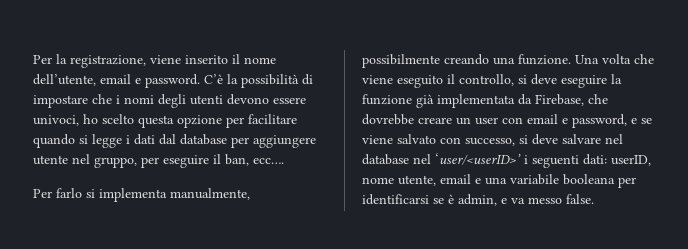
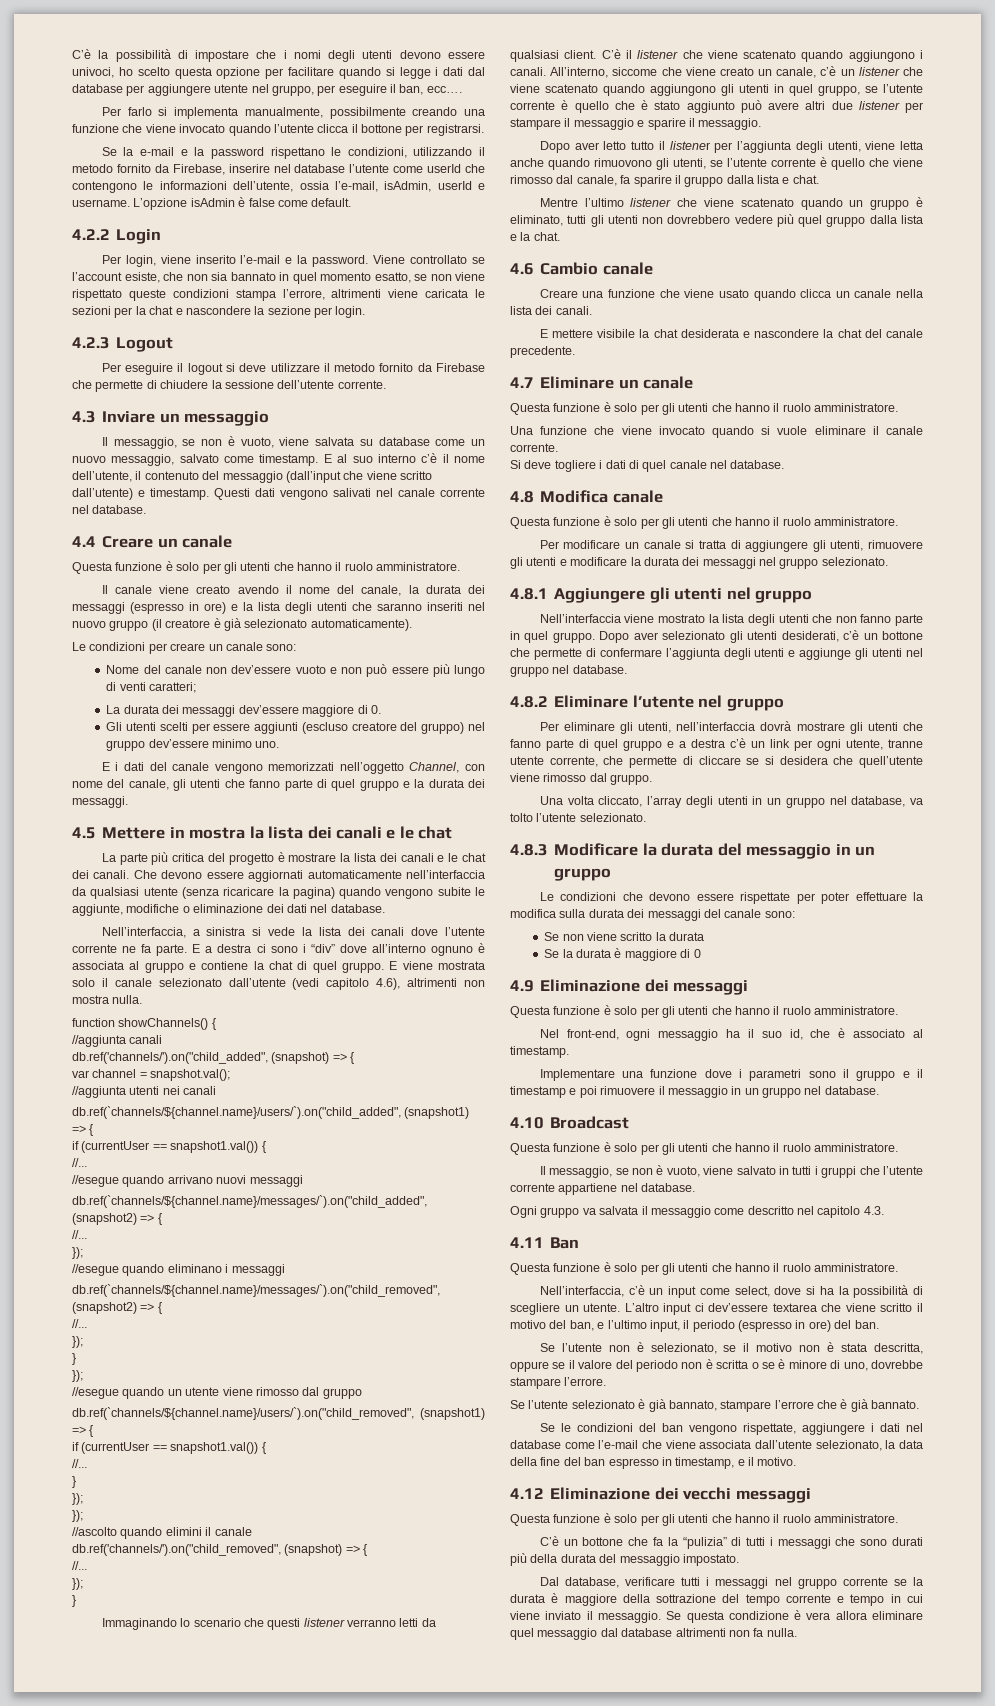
[33,54,276,68] [33,74,200,88] Per la registrazione, viene inserito il nome dell’utente, email e password. -> (72, 54) none
[518,54,654,65] [362,74,622,88] [362,94,608,108] [362,114,652,128] [362,134,623,146] [362,153,651,168] [362,174,636,188] [362,194,594,206] funzione. Una volta che viene eseguito il controllo, si deve eseguire la funzione già implementata da Firebase, che dovrebbe creare un user con email e password, e se viene salvato con successo, si deve salvare nel database nel ‘user/<userID>’ i seguenti dati: userID, nome utente, email e una variabile booleana per identificarsi se è admin, e va messo false. -> [72,124,484,136] [101,147,486,159] [72,164,485,175] [72,181,485,193] [72,197,352,210] [72,229,162,244] [101,255,485,267] [72,272,485,284] [72,289,485,301] [72,306,366,318] [72,337,174,352] [101,363,485,375] [72,380,386,392] [72,411,270,426] [101,436,485,449] [72,453,486,466] [72,471,432,483] [72,488,485,500] [72,505,147,514] [72,535,233,548] [72,561,461,574] [101,585,485,596] [72,602,485,614] [72,618,412,631] [72,642,297,654] [106,664,486,677] [106,682,197,693] [106,705,381,717] [106,722,486,734] [106,739,280,751] [101,762,485,774] [72,779,485,791] [72,796,128,808] [72,826,453,839] [101,852,486,865] [72,870,485,882] [72,887,486,899] [72,904,385,916] [101,927,485,938] [72,943,485,956] [72,961,485,973] [72,978,486,990] [72,995,143,1004] [72,1018,216,1030] [72,1035,163,1047] [72,1052,355,1064] [72,1069,231,1081] [72,1086,217,1098] [72,1106,470,1119] [72,1124,94,1136] [72,1141,266,1153] [72,1158,87,1167] [72,1175,303,1187] [72,1195,427,1208] [72,1213,162,1225] [72,1230,87,1239] [72,1247,83,1259] [72,1264,285,1276] [72,1284,440,1297] [72,1302,162,1314] [72,1319,87,1328] [72,1336,83,1348] [72,1353,76,1365] [72,1370,83,1382] [72,1387,362,1399] [72,1407,485,1420] [72,1425,94,1437] [72,1442,266,1454] [72,1459,87,1468] [72,1476,76,1488] [72,1493,83,1505] [72,1510,83,1522] [72,1527,252,1539] [72,1544,368,1556] [72,1561,87,1570] [72,1578,83,1590] [72,1595,76,1607] [101,1618,436,1630] [510,49,923,62] [510,66,923,78] [510,84,923,96] [510,100,923,113] [510,118,762,130] [539,141,923,153] [510,157,923,170] [510,175,819,187] [539,197,923,210] [510,214,923,227] [510,232,560,241] [510,262,653,275] [539,289,924,301] [510,306,592,315] [539,329,923,338] [510,346,575,358] [510,376,694,389] [510,402,899,415] [510,426,923,438] [510,443,558,452] [510,460,785,472] [510,490,663,503] [510,516,899,529] [539,540,924,552] [510,557,888,569] [510,587,813,603] [539,614,924,626] [510,630,923,643] [510,648,924,660] [510,665,627,677] [510,695,784,711] [539,721,923,734] [510,738,923,751] [510,756,923,768] [510,773,653,785] [539,796,923,808] [510,813,646,822] [510,843,875,859] [554,868,612,881] [539,892,923,904] [510,909,795,921] [544,932,705,941] [544,948,701,961] [510,979,749,995] [510,1005,899,1018] [539,1028,923,1041] [510,1046,569,1058] [539,1069,923,1081] [510,1086,879,1098] [510,1116,630,1129] [510,1142,899,1155] [539,1165,923,1178] [510,1183,696,1195] [510,1206,884,1218] [510,1237,580,1249] [510,1262,899,1275] [539,1285,923,1298] [510,1303,923,1315] [510,1320,879,1332] [539,1342,923,1354] [510,1359,923,1372] [510,1377,607,1389] [510,1399,920,1412] [539,1423,923,1435] [510,1440,923,1451] [510,1457,797,1469] [510,1487,811,1503] [510,1513,899,1526] [539,1536,923,1549] [510,1553,739,1566] [539,1577,924,1589] [510,1593,923,1606] [510,1610,923,1623] [510,1628,797,1640] funzione che viene invocato quando l’utente clicca il bottone per registrarsi. // Se la e-mail e la password rispettano le condizioni, utilizzando il metodo fornito da Firebase, inserire nel database l’utente come userId che contengono le informazioni dell’utente, ossia l’e-mail, isAdmin, userId e username. L’opzione isAdmin è false come default. // 4.2.2 Login // Per login, viene inserito l’e-mail e la password. Viene controllato se l’account esiste, che non sia bannato in quel momento esatto, se non viene rispettato queste condizioni stampa l’errore, altrimenti viene caricata le sezioni per la chat e nascondere la sezione per login. // 4.2.3 Logout // Per eseguire il logout si deve utilizzare il metodo fornito da Firebase che permette di chiudere la sessione dell’utente corrente. // 4.3 Inviare un messaggio // Il messaggio, se non è vuoto, viene salvata su database come un nuovo messaggio, salvato come timestamp. E al suo interno c’è il nome dell’utente, il contenuto del messaggio (dall’input che viene scritto dall’utente) e timestamp. Questi dati vengono salivati nel canale corrente nel database. // 4.4 Creare un canale // Questa funzione è solo per gli utenti che hanno il ruolo amministratore. // Il canale viene creato avendo il nome del canale, la durata dei messaggi (espresso in ore) e la lista degli utenti che saranno inseriti nel nuovo gruppo (il creatore è già selezionato automaticamente). // Le condizioni per creare un canale sono: // Nome del canale non dev’essere vuoto e non può essere più lungo di venti caratteri; // La durata dei messaggi dev’essere maggiore di 0. // Gli utenti scelti per essere aggiunti (escluso creatore del gruppo) nel gruppo dev’essere minimo uno. // E i dati del canale vengono memorizzati nell’oggetto Channel, con nome del canale, gli utenti che fanno parte di quel gruppo e la durata dei messaggi. // 4.5 Mettere in mostra la lista dei canali e le chat // La parte più critica del progetto è mostrare la lista dei canali e le chat dei canali. Che devono essere aggiornati automaticamente nell’interfaccia da qualsiasi utente (senza ricaricare la pagina) quando vengono subite le aggiunte, modifiche o eliminazione dei dati nel database. // Nell’interfaccia, a sinistra si vede la lista dei canali dove l’utente corrente ne fa parte. E a destra ci sono i “div” dove all’interno ognuno è associata al gruppo e contiene la chat di quel gruppo. E viene mostrata solo il canale selezionato dall’utente (vedi capitolo 4.6), altrimenti non mostra nulla. // function showChannels() { // //aggiunta canali // db.ref('channels/').on("child_added", (snapshot) => { // var channel = snapshot.val(); // //aggiunta utenti nei canali // db.ref(`channels/${channel.name}/users/`).on("child_added", (snapshot1) => { // if (currentUser == snapshot1.val()) { // //... // //esegue quando arrivano nuovi messaggi // db.ref(`channels/${channel.name}/messages/`).on("child_added", (snapshot2) => { // //... // }); // //esegue quando eliminano i messaggi // db.ref(`channels/${channel.name}/messages/`).on("child_removed", (snapshot2) => { // //... // }); // } // }); // //esegue quando un utente viene rimosso dal gruppo // db.ref(`channels/${channel.name}/users/`).on("child_removed", (snapshot1) => { // if (currentUser == snapshot1.val()) { // //... // } // }); // }); // //ascolto quando elimini il canale // db.ref('channels/').on("child_removed", (snapshot) => { // //... // }); // } // Immaginando lo scenario che questi listener verranno letti da qualsiasi client. C’è il listener che viene scatenato quando aggiungono i canali. All’interno, siccome che viene creato un canale, c’è un listener che viene scatenato quando aggiungono gli utenti in quel gruppo, se l’utente corrente è quello che è stato aggiunto può avere altri due listener per stampare il messaggio e sparire il messaggio. // Dopo aver letto tutto il listener per l’aggiunta degli utenti, viene letta anche quando rimuovono gli utenti, se l’utente corrente è quello che viene rimosso dal canale, fa sparire il gruppo dalla lista e chat. // Mentre l’ultimo listener che viene scatenato quando un gruppo è eliminato, tutti gli utenti non dovrebbero vedere più quel gruppo dalla lista e la chat. // 4.6 Cambio canale // Creare una funzione che viene usato quando clicca un canale nella lista dei canali. // E mettere visibile la chat desiderata e nascondere la chat del canale precedente. // 4.7 Eliminare un canale // Questa funzione è solo per gli utenti che hanno il ruolo amministratore. // Una funzione che viene invocato quando si vuole eliminare il canale corrente. // Si deve togliere i dati di quel canale nel database. // 4.8 Modifica canale // Questa funzione è solo per gli utenti che hanno il ruolo amministratore. // Per modificare un canale si tratta di aggiungere gli utenti, rimuovere gli utenti e modificare la durata dei messaggi nel gruppo selezionato. // 4.8.1 Aggiungere gli utenti nel gruppo // Nell’interfaccia viene mostrato la lista degli utenti che non fanno parte in quel gruppo. Dopo aver selezionato gli utenti desiderati, c’è un bottone che permette di confermare l’aggiunta degli utenti e aggiunge gli utenti nel gruppo nel database. // 4.8.2 Eliminare l’utente nel gruppo // Per eliminare gli utenti, nell’interfaccia dovrà mostrare gli utenti che fanno parte di quel gruppo e a destra c’è un link per ogni utente, tranne utente corrente, che permette di cliccare se si desidera che quell’utente viene rimosso dal gruppo. // Una volta cliccato, l’array degli utenti in un gruppo nel database, va tolto l’utente selezionato. // 4.8.3 Modificare la durata del messaggio in un gruppo // Le condizioni che devono essere rispettate per poter effettuare la modifica sulla durata dei messaggi del canale sono: // Se non viene scritto la durata // Se la durata è maggiore di 0 // 4.9 Eliminazione dei messaggi // Questa funzione è solo per gli utenti che hanno il ruolo amministratore. // Nel front-end, ogni messaggio ha il suo id, che è associato al timestamp. // Implementare una funzione dove i parametri sono il gruppo e il timestamp e poi rimuovere il messaggio in un gruppo nel database. // 4.10 Broadcast // Questa funzione è solo per gli utenti che hanno il ruolo amministratore. // Il messaggio, se non è vuoto, viene salvato in tutti i gruppi che l’utente corrente appartiene nel database. // Ogni gruppo va salvata il messaggio come descritto nel capitolo 4.3. // 4.11 Ban // Questa funzione è solo per gli utenti che hanno il ruolo amministratore. // Nell’interfaccia, c’è un input come select, dove si ha la possibilità di scegliere un utente. L’altro input ci dev’essere textarea che viene scritto il motivo del ban, e l’ultimo input, il periodo (espresso in ore) del ban. // Se l’utente non è selezionato, se il motivo non è stata descritta, oppure se il valore del periodo non è scritta o se è minore di uno, dovrebbe stampare l’errore. // Se l’utente selezionato è già bannato, stampare l’errore che è già bannato. // Se le condizioni del ban vengono rispettate, aggiungere i dati nel database come l’e-mail che viene associata dall’utente selezionato, la data della fine del ban espresso in timestamp, e il motivo. // 4.12 Eliminazione dei vecchi messaggi // Questa funzione è solo per gli utenti che hanno il ruolo amministratore. // C’è un bottone che fa la “pulizia” di tutti i messaggi che sono durati più della durata del messaggio impostato. // Dal database, verificare tutti i messaggi nel gruppo corrente se la durata è maggiore della sottrazione del tempo corrente e tempo in cui viene inviato il messaggio. Se questa condizione è vera allora eliminare quel messaggio dal database altrimenti non fa nulla.

